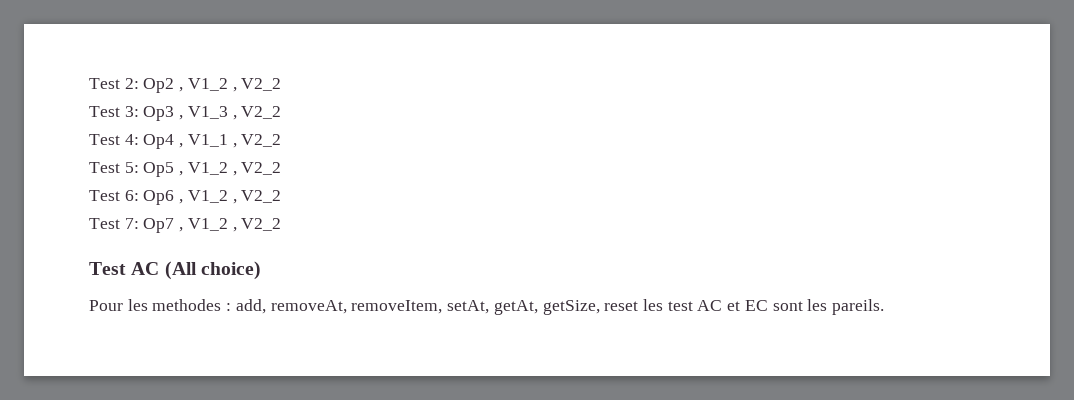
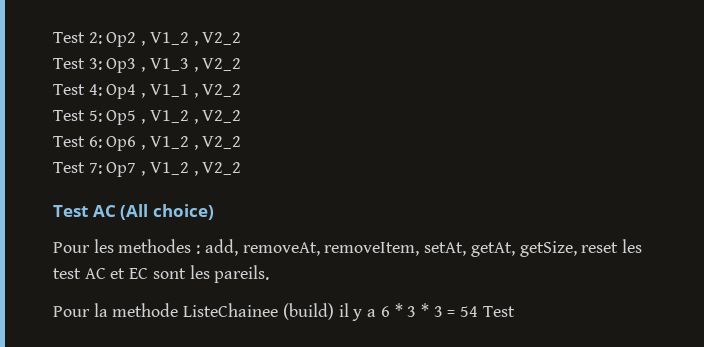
(885, 307) none -> [53,303,515,321] // Pour la methode ListeChainee (build) il y a 6 * 3 * 3 = 54 Test

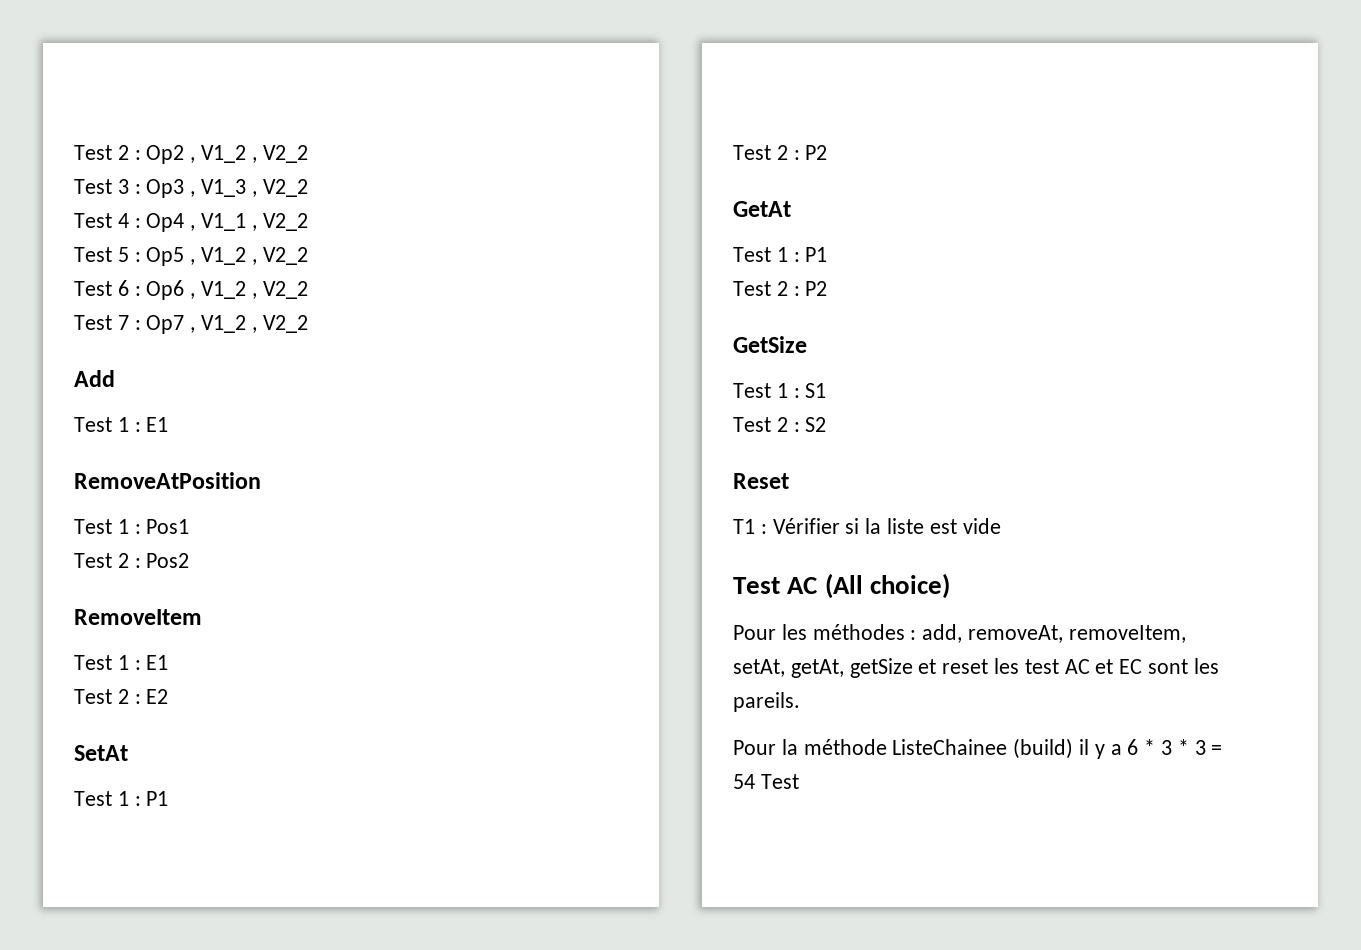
[53,32,102,44] Test 2: -> [74,145,141,160] Test 2 :
[88,58,102,70] 3: -> [117,179,141,194] 3 :
[88,84,102,96] 4: -> [117,213,141,228] 4 :
[88,110,102,122] 5: -> [117,247,141,262] 5 :
[88,136,102,148] 6: -> [117,280,141,296] 6 :
[88,163,102,174] 7: -> [117,315,141,330] 7 :
(242, 168) none -> [74,370,115,387] [74,417,169,432] [74,472,261,489] [74,519,190,534] [74,553,190,568] [74,609,202,625] [74,655,169,670] [74,689,169,704] [74,745,128,761] [74,791,169,806] [733,145,828,160] [733,201,791,217] [733,247,828,262] [733,281,828,296] [733,336,807,353] [733,383,827,398] [733,417,827,432] [733,473,789,489] [733,518,1001,534] // Add // Test 1 : E1 // RemoveAtPosition // Test 1 : Pos1 // Test 2 : Pos2 // RemoveItem // Test 1 : E1 // Test 2 : E2 // SetAt // Test 1 : P1 // Test 2 : P2 // GetAt // Test 1 : P1 // Test 2 : P2 // GetSize // Test 1 : S1 // Test 2 : S2 // Reset // T1 : Vérifier si la liste est vide
[118,239,192,253] methodes -> [812,624,905,640] méthodes
[519,241,577,257] getSize, -> [849,658,937,678] getSize et
[112,303,179,317] methode -> [803,739,887,755] méthode

